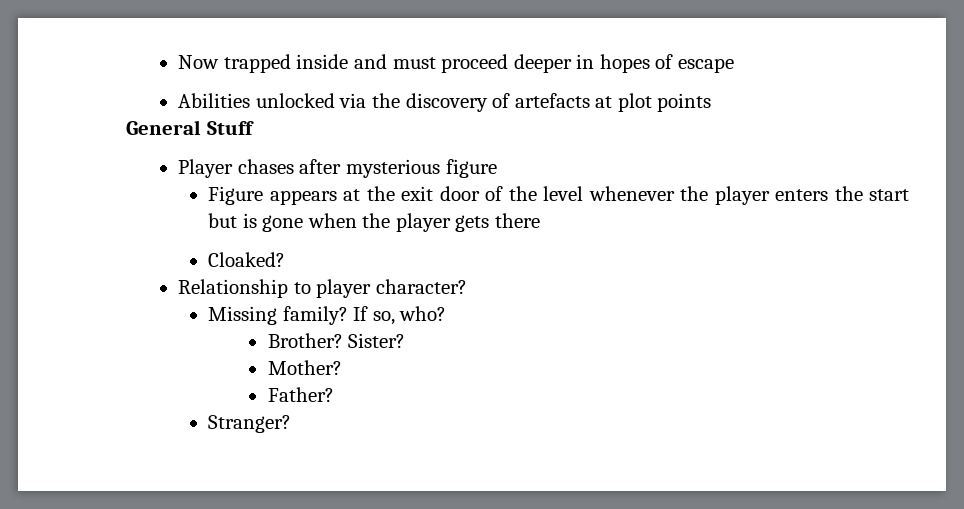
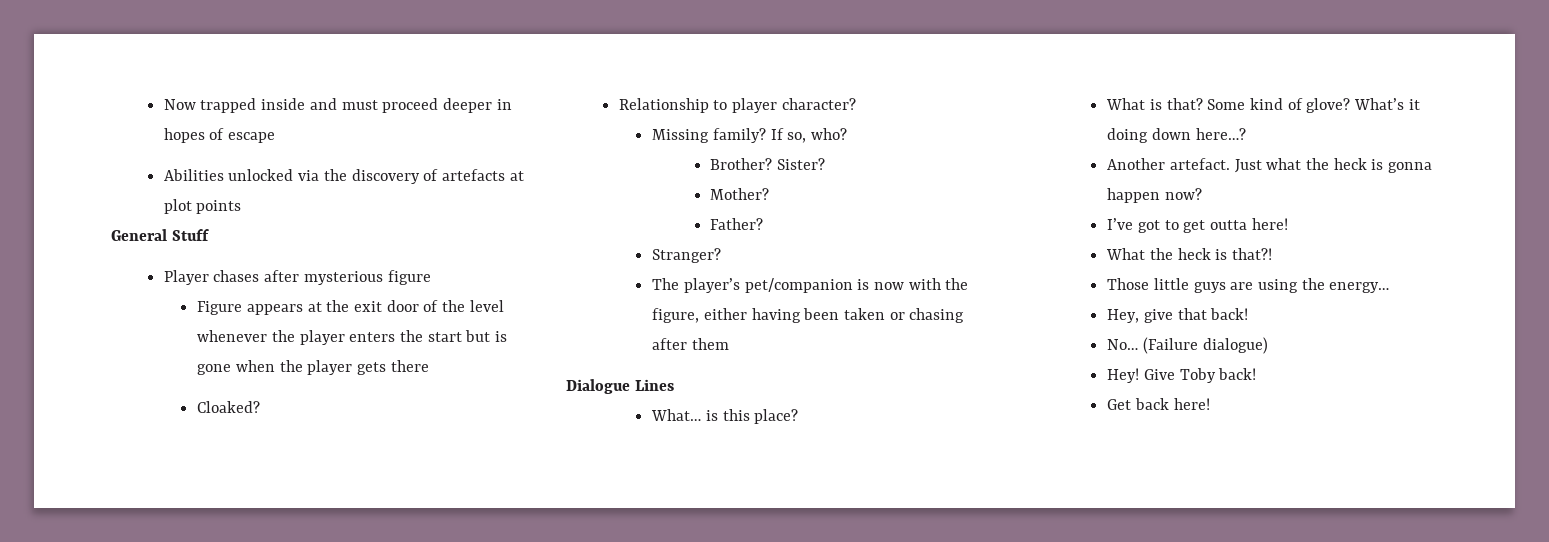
(292, 424) none -> [652,278,969,293] [652,308,965,323] [652,338,729,350] [566,379,674,394] [651,409,799,424] [1106,98,1420,113] [1107,128,1246,143] [1107,158,1433,173] [1107,188,1202,203] [1107,218,1288,233] [1106,248,1273,260] [1107,278,1390,293] [1107,308,1249,323] [1107,337,1268,354] [1107,368,1257,383] [1107,398,1210,410] // The player’s pet/companion is now with the figure, either having been taken or chasing after them // Dialogue Lines // What… is this place? // What is that? Some kind of glove? What’s it doing down here…? // Another artefact. Just what the heck is gonna happen now? // I’ve got to get outta here! // What the heck is that?! // Those little guys are using the energy… // Hey, give that back! // No… (Failure dialogue) // Hey! Give Toby back! // Get back here!

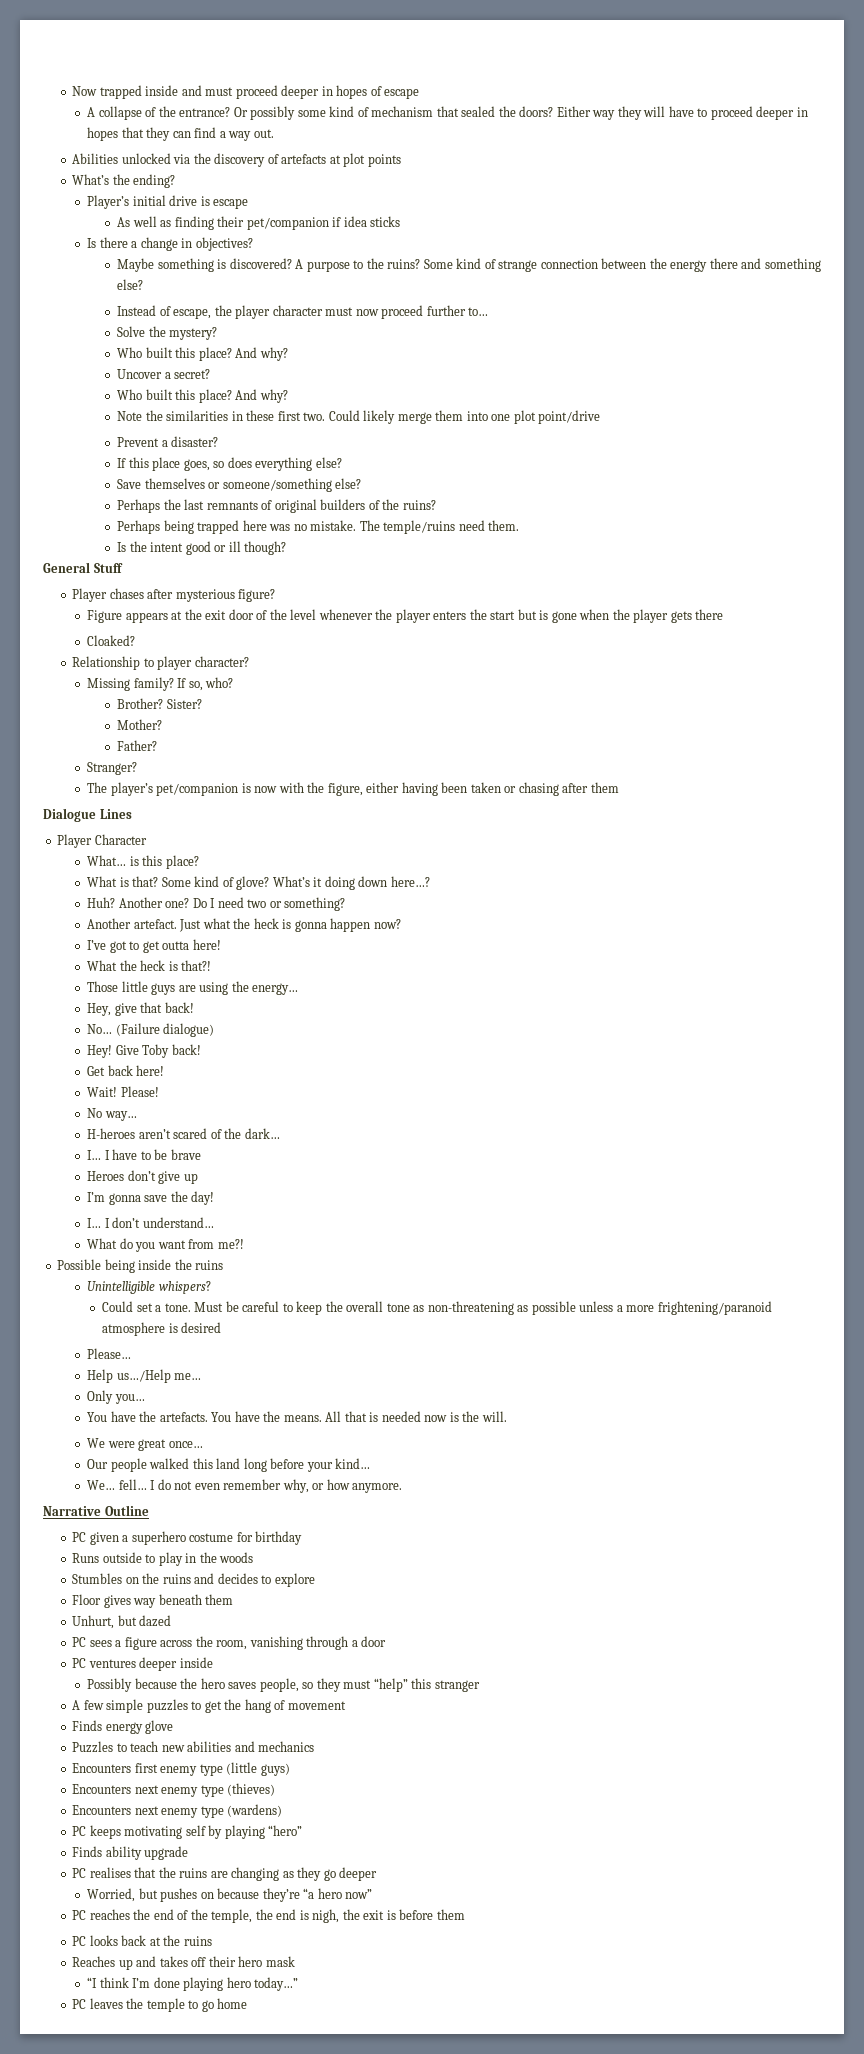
(276, 137) none -> [87,106,808,120] [87,127,274,141] // A collapse of the entrance? Or possibly some kind of mechanism that sealed the doors? Either way they will have to proceed deeper in hopes that they can find a way out.
(242, 207) none -> [72,174,176,188] [87,195,249,209] [117,216,401,230] [87,237,253,251] [117,258,821,272] [117,279,144,290] [117,305,489,319] [117,326,218,340] [117,347,288,361] [117,369,211,379] [117,389,288,403] [117,410,601,424] [117,436,219,447] [117,457,342,471] [117,478,362,492] [117,499,436,513] [117,520,520,534] [117,541,287,555] // What’s the ending? // Player’s initial drive is escape // As well as finding their pet/companion if idea sticks // Is there a change in objectives? // Maybe something is discovered? A purpose to the ruins? Some kind of strange connection between the energy there and something else? // Instead of escape, the player character must now proceed further to… // Solve the mystery? // Who built this place? And why? // Uncover a secret? // Who built this place? And why? // Note the similarities in these first two. Could likely merge them into one plot point/drive // Prevent a disaster? // If this place goes, so does everything else? // Save themselves or someone/something else? // Perhaps the last remnants of original builders of the ruins? // Perhaps being trapped here was no mistake. The temple/ruins need them. // Is the intent good or ill though?
[387,270,431,285] figure -> [238,589,276,602] figure?
(674, 385) none -> [57,834,147,848] // Player Character
(1246, 134) none -> [87,897,346,911] // Huh? Another one? Do I need two or something?
(1210, 404) none -> [87,1086,159,1097] [87,1108,137,1121] [87,1128,280,1139] [87,1149,201,1160] [87,1170,198,1184] [87,1191,215,1205] [87,1217,214,1228] [87,1238,244,1252] [57,1259,224,1273] [87,1281,211,1294] [102,1301,772,1315] [102,1322,222,1336] [87,1348,132,1359] [87,1369,202,1383] [87,1390,145,1404] [87,1411,507,1422] [87,1438,203,1451] [87,1458,371,1472] [87,1479,403,1493] [43,1505,149,1516] [72,1531,303,1545] [72,1552,254,1566] [72,1573,315,1587] [72,1594,234,1608] [72,1615,172,1629] [72,1636,387,1650] [72,1657,213,1671] [87,1678,480,1692] [72,1699,346,1713] [72,1720,174,1734] [72,1741,315,1753] [72,1762,290,1776] [72,1783,276,1797] [72,1804,283,1818] [72,1825,303,1839] [72,1846,189,1860] [72,1867,378,1881] [87,1888,373,1902] [72,1909,465,1923] [72,1935,212,1946] [72,1956,295,1970] [87,1977,299,1991] [72,1998,248,2012] // Wait! Please! // No way… // H-heroes aren’t scared of the dark… // I… I have to be brave // Heroes don’t give up // I’m gonna save the day! // I… I don’t understand… // What do you want from me?! // Possible being inside the ruins // Unintelligible whispers? // Could set a tone. Must be careful to keep the overall tone as non-threatening as possible unless a more frightening/paranoid atmosphere is desired // Please… // Help us…/Help me… // Only you… // You have the artefacts. You have the means. All that is needed now is the will. // We were great once… // Our people walked this land long before your kind… // We… fell… I do not even remember why, or how anymore. // Narrative Outline // PC given a superhero costume for birthday // Runs outside to play in the woods // Stumbles on the ruins and decides to explore // Floor gives way beneath them // Unhurt, but dazed // PC sees a figure across the room, vanishing through a door // PC ventures deeper inside // Possibly because the hero saves people, so they must “help” this stranger // A few simple puzzles to get the hang of movement // Finds energy glove // Puzzles to teach new abilities and mechanics // Encounters first enemy type (little guys) // Encounters next enemy type (thieves) // Encounters next enemy type (wardens) // PC keeps motivating self by playing “hero” // Finds ability upgrade // PC realises that the ruins are changing as they go deeper // Worried, but pushes on because they’re “a hero now” // PC reaches the end of the temple, the end is nigh, the exit is before them // PC looks back at the ruins // Reaches up and takes off their hero mask // “I think I’m done playing hero today…” // PC leaves the temple to go home

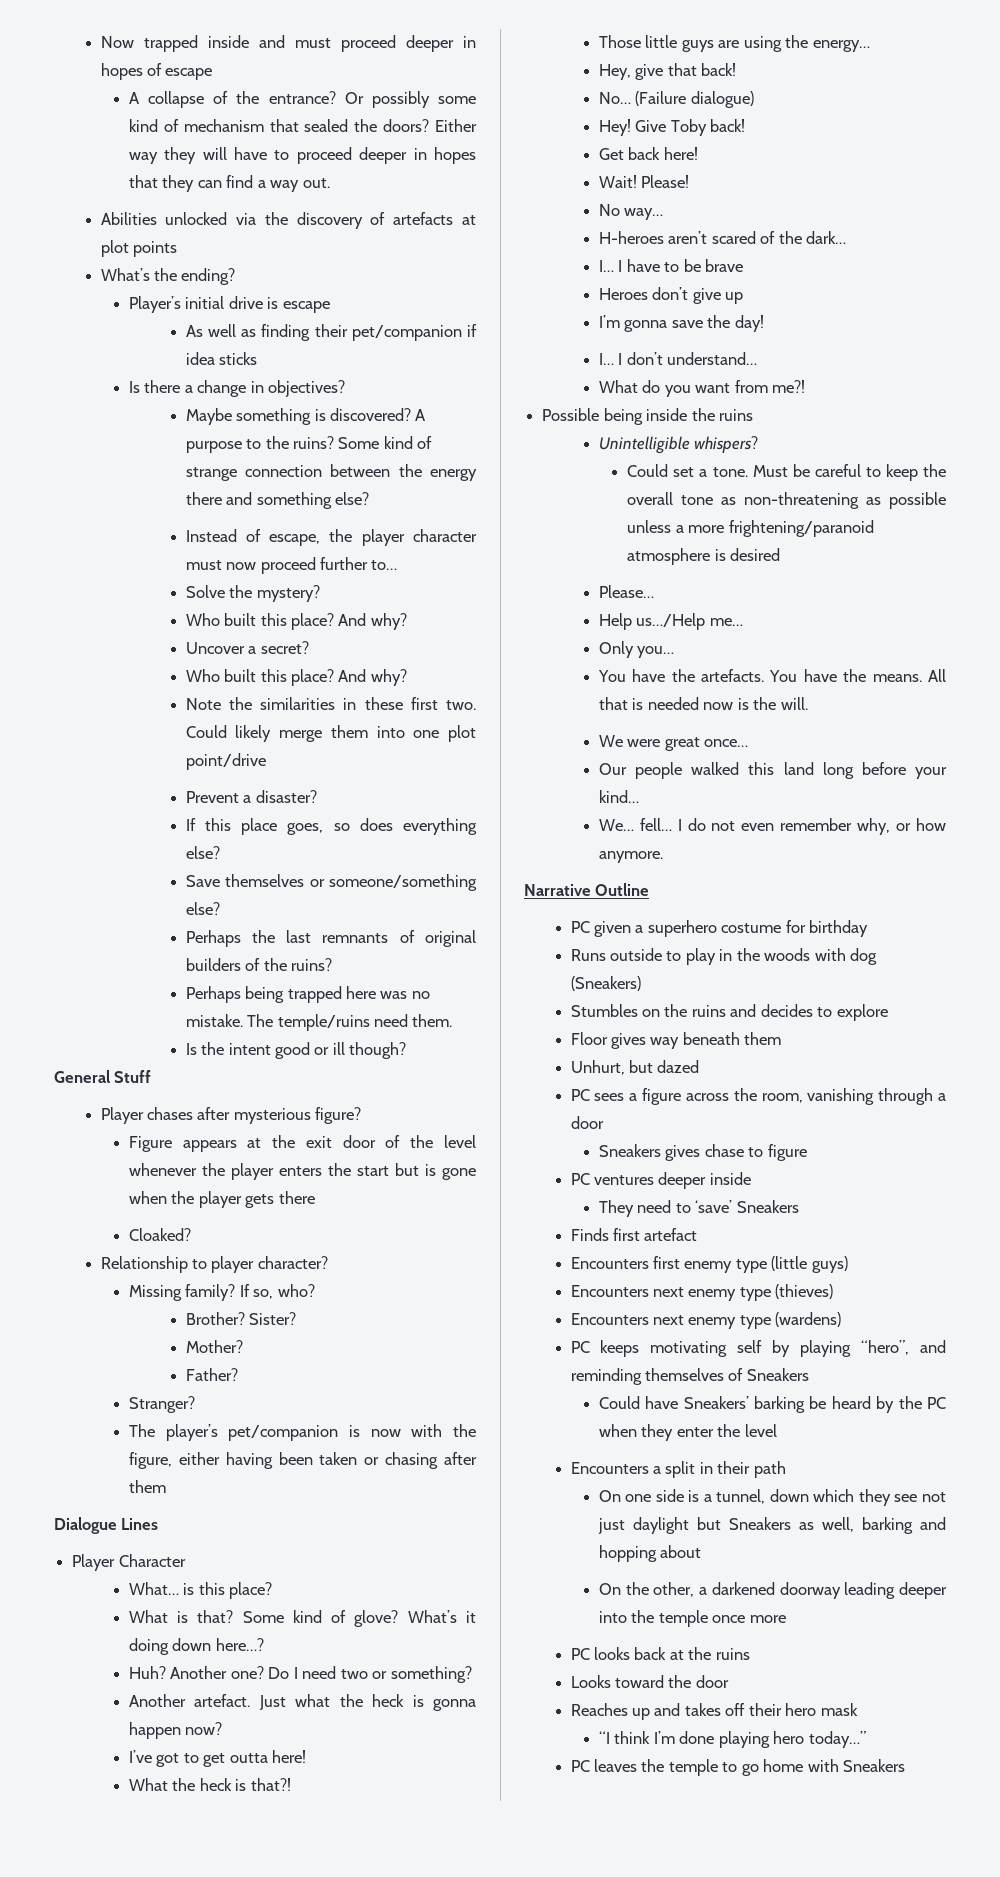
(254, 1557) none -> [814,948,878,965] [570,976,641,991] with dog (Sneakers)
(387, 1641) none -> [598,1144,807,1161] // Sneakers gives chase to figure
[87,1678,480,1692] [72,1699,346,1713] [72,1720,174,1734] [72,1741,315,1753] Possibly because the hero saves people, so they must “help” this stranger // A few simple puzzles to get the hang of movement // Finds energy glove // Puzzles to teach new abilities and mechanics -> [598,1200,799,1217] [570,1228,698,1241] They need to ‘save’ Sneakers // Finds first artefact
[268,1825,303,1836] [72,1846,189,1860] [72,1867,378,1881] [87,1888,373,1902] [72,1909,465,1923] “hero” // Finds ability upgrade // PC realises that the ruins are changing as they go deeper // Worried, but pushes on because they’re “a hero now” // PC reaches the end of the temple, the end is nigh, the exit is before them -> [861,1340,946,1355] [570,1368,809,1385] [598,1396,946,1413] [598,1424,777,1441] [570,1461,786,1478] [598,1489,946,1506] [597,1517,946,1534] [598,1545,702,1562] [598,1582,947,1599] [598,1610,786,1627] “hero”, and reminding themselves of Sneakers // Could have Sneakers’ barking be heard by the PC when they enter the level // Encounters a split in their path // On one side is a tunnel, down which they see not just daylight but Sneakers as well, barking and hopping about // On the other, a darkened doorway leading deeper into the temple once more
(212, 1941) none -> [570,1675,729,1688] // Looks toward the door
(248, 2003) none -> [807,1759,906,1772] with Sneakers

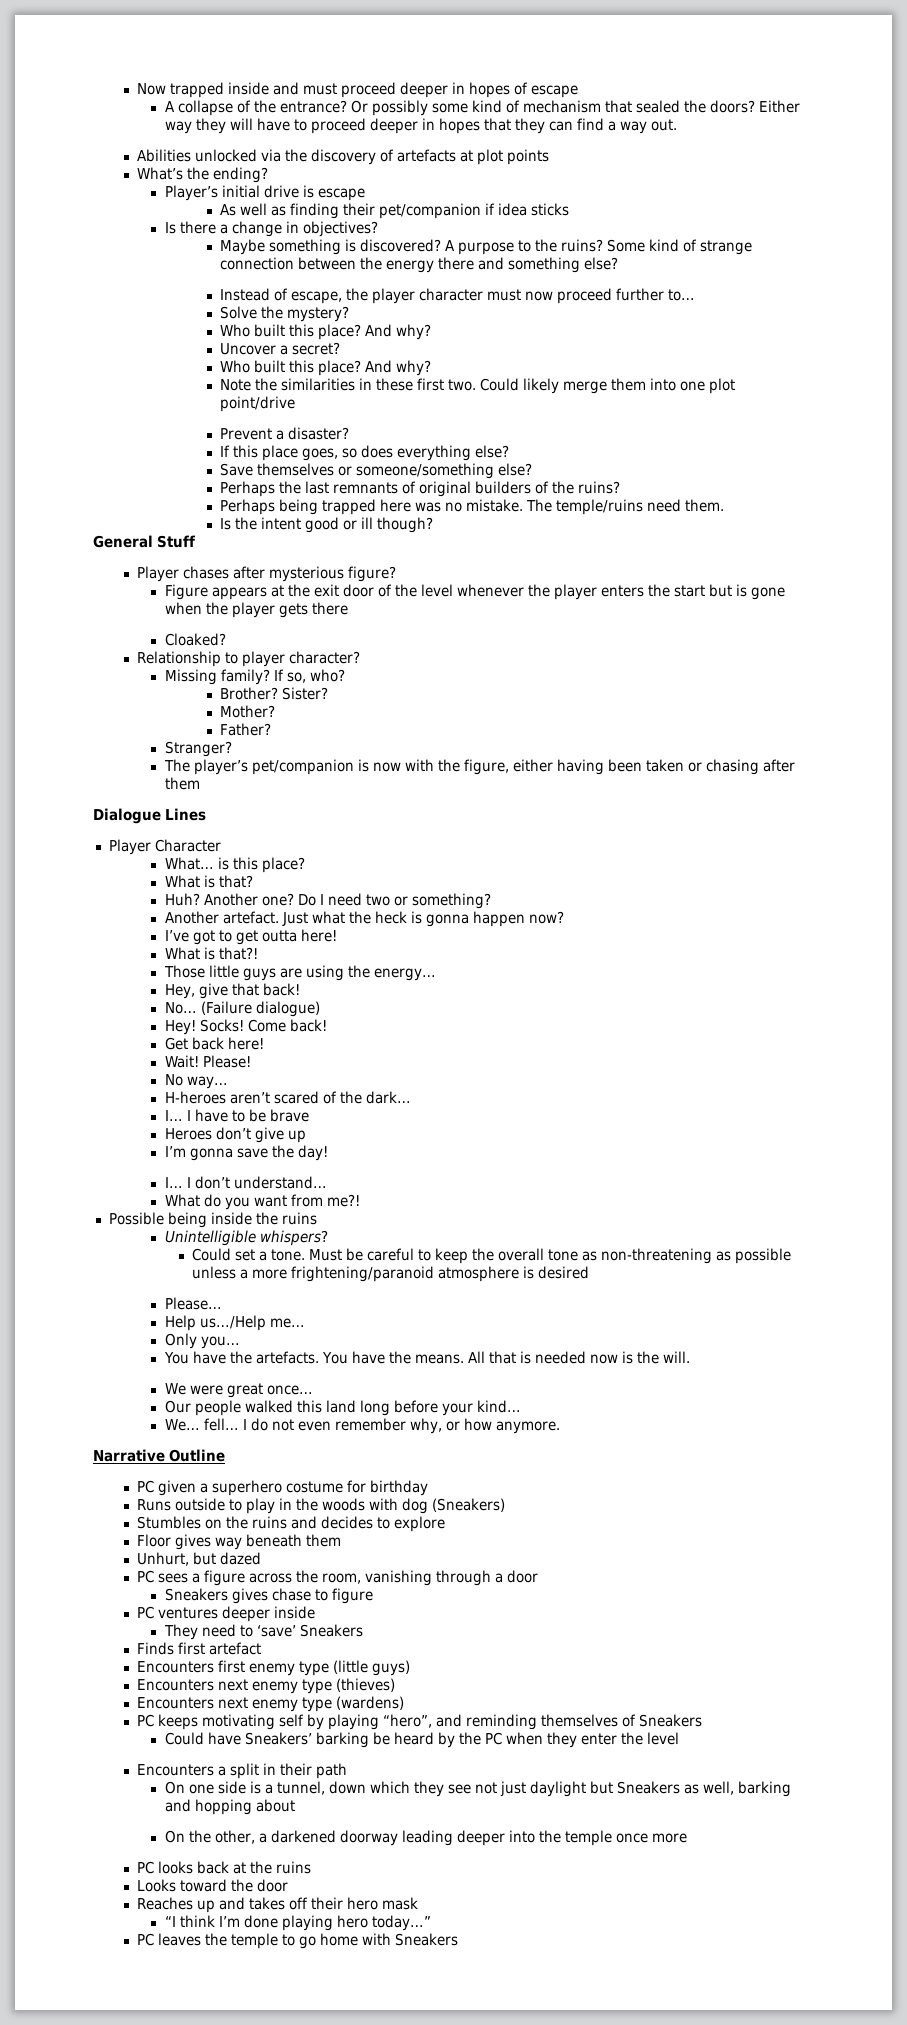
[242,1610,476,1627] [128,1638,264,1655] Some kind of glove? What’s it doing down here…? -> (253, 881) none
[172,1778,232,1791] the heck -> (200, 953) none
[635,119,707,136] Give Toby -> [199,1019,286,1032] Socks! Come

